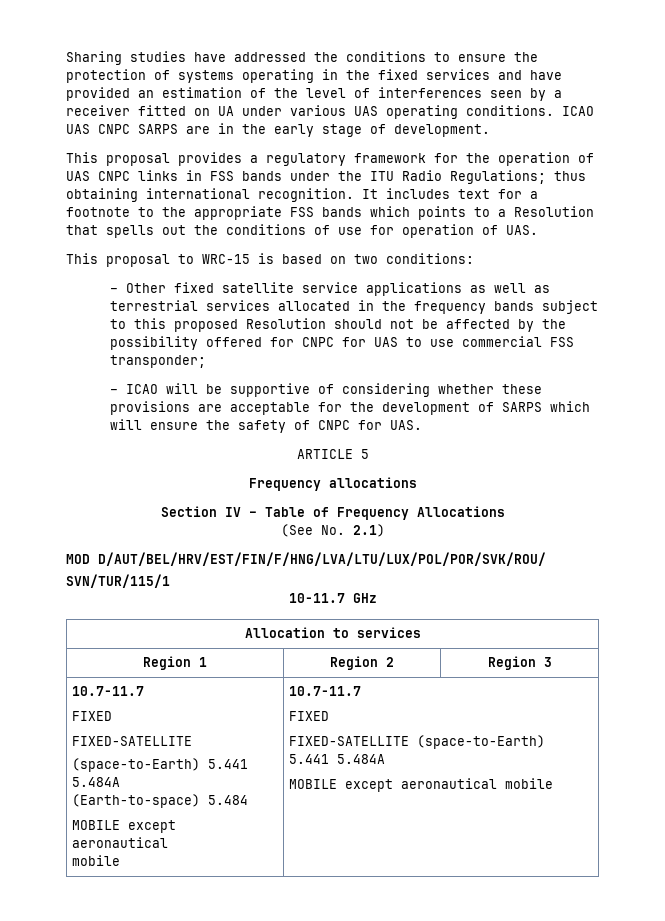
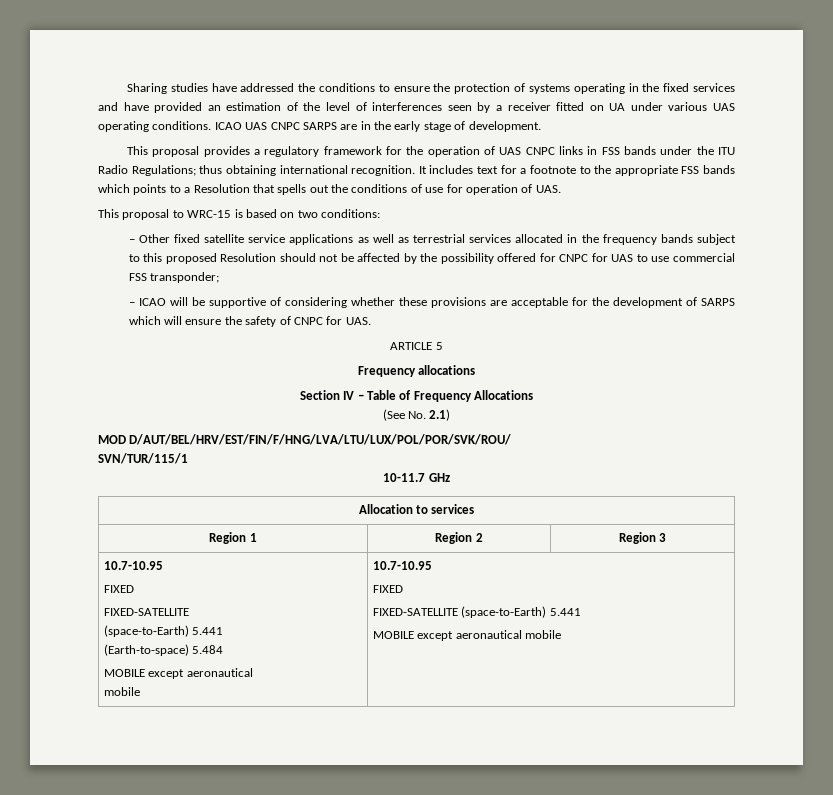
[72,686,145,696] 10.7-11.7 -> [103,561,163,570] 10.7-10.95
[72,777,121,787] 5.484A -> (224, 631) none
[289,686,362,696] 10.7-11.7 -> [372,561,432,570] 10.7-10.95
[337,754,386,764] 5.484A -> (581, 612) none

